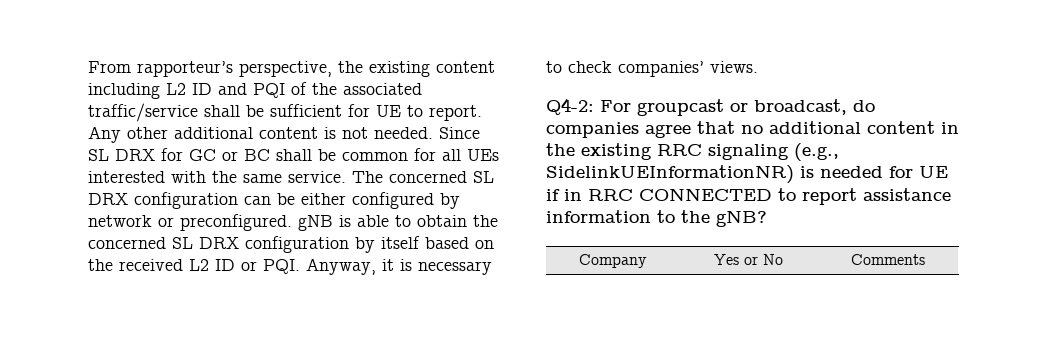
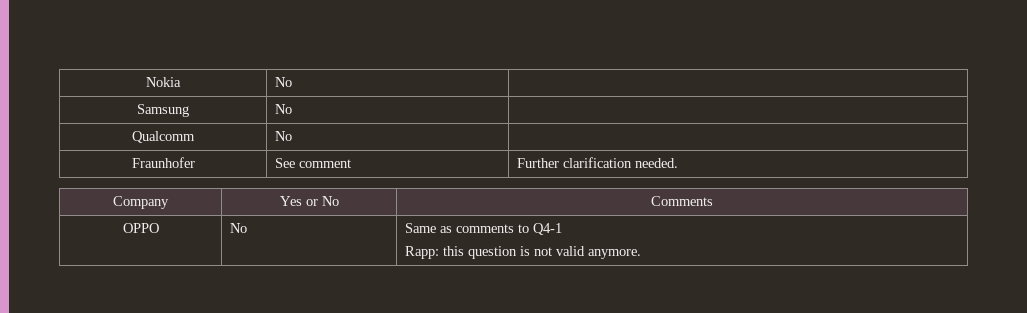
[88,61,495,77] [88,82,422,99] [88,103,482,122] [88,126,480,143] [88,148,499,161] [88,171,494,183] [88,192,460,209] [88,214,498,231] [88,236,494,253] [88,258,492,275] [546,61,758,77] [546,98,875,116] [546,121,959,138] [546,143,839,161] [546,165,948,184] [546,188,951,205] [546,210,767,227] From rapporteur’s perspective, the existing content including L2 ID and PQI of the associated traffic/service shall be sufficient for UE to report. Any other additional content is not needed. Since SL DRX for GC or BC shall be common for all UEs interested with the same service. The concerned SL DRX configuration can be either configured by network or preconfigured. gNB is able to obtain the concerned SL DRX configuration by itself based on the received L2 ID or PQI. Anyway, it is necessary to check companies’ views. // Q4-2: For groupcast or broadcast, do companies agree that no additional content in the existing RRC signaling (e.g., SidelinkUEInformationNR) is needed for UE if in RRC CONNECTED to report assistance information to the gNB? -> [146,77,181,87] [275,77,293,87] [137,104,189,117] [275,104,293,114] [132,131,195,143] [275,131,293,141] [131,157,195,168] [275,158,352,168] [517,157,679,168] Nokia | No | // Samsung | No | // Qualcomm | No | // Fraunhofer | See comment | Further clarification needed.
(925, 259) none -> [122,223,159,233] [230,223,248,233] [405,223,563,235] [405,246,642,259] // OPPO | No | Same as comments to Q4-1 // Rapp: this question is not valid anymore.

